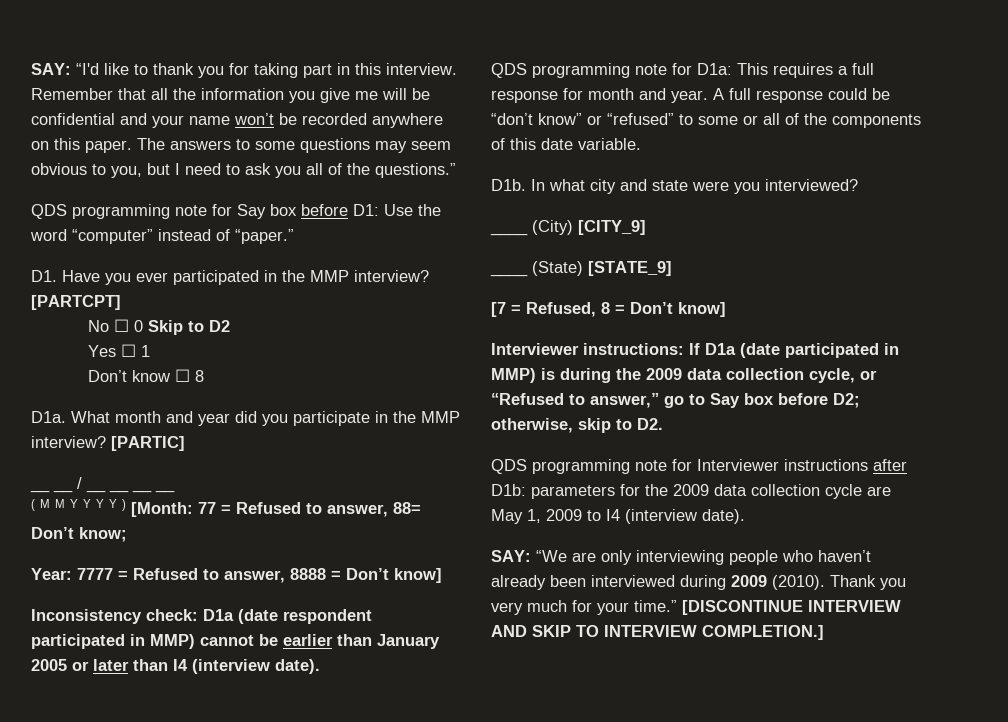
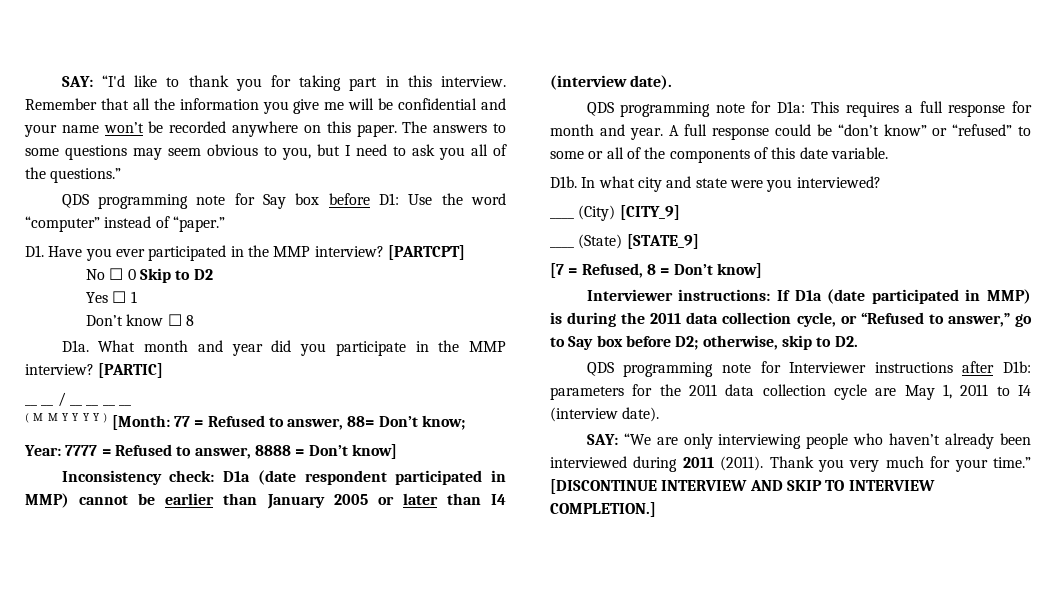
[646,368,682,380] 2009 -> [650,313,682,324] 2011
[673,484,709,496] 2009 -> [689,384,717,396] 2011
[546,509,582,521] 2009 -> [960,384,989,396] 2011
[731,575,825,590] 2009 (2010). -> [682,456,764,471] 2011 (2011).

